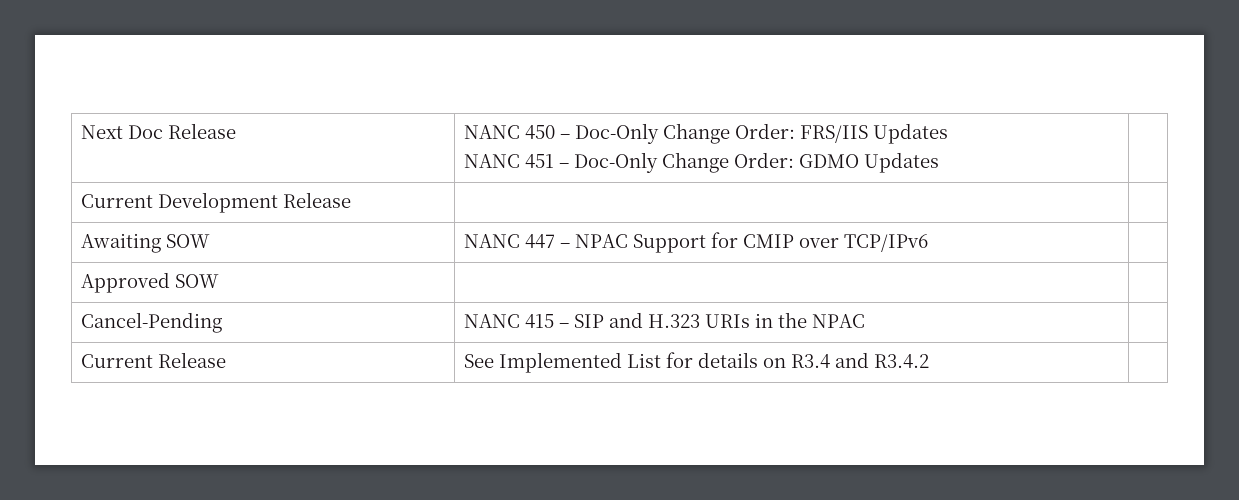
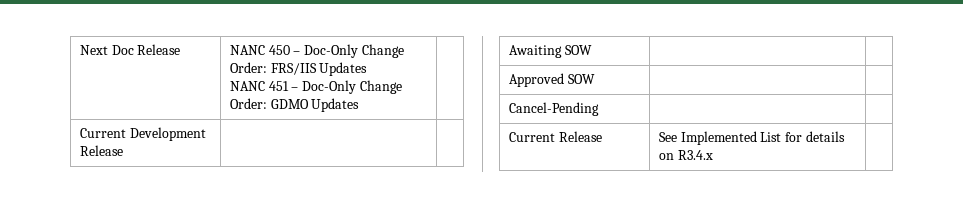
[463,232,928,253] [80,272,219,293] [80,312,222,333] [463,312,865,328] NANC 447 – NPAC Support for CMIP over TCP/IPv6 | // Approved SOW | | // Cancel-Pending | NANC 415 – SIP and H.323 URIs in the NPAC -> [508,73,595,87] [508,102,599,116] | // Approved SOW | | // Cancel-Pending |
[790,352,929,368] R3.4 and R3.4.2 -> [677,150,713,160] R3.4.x

